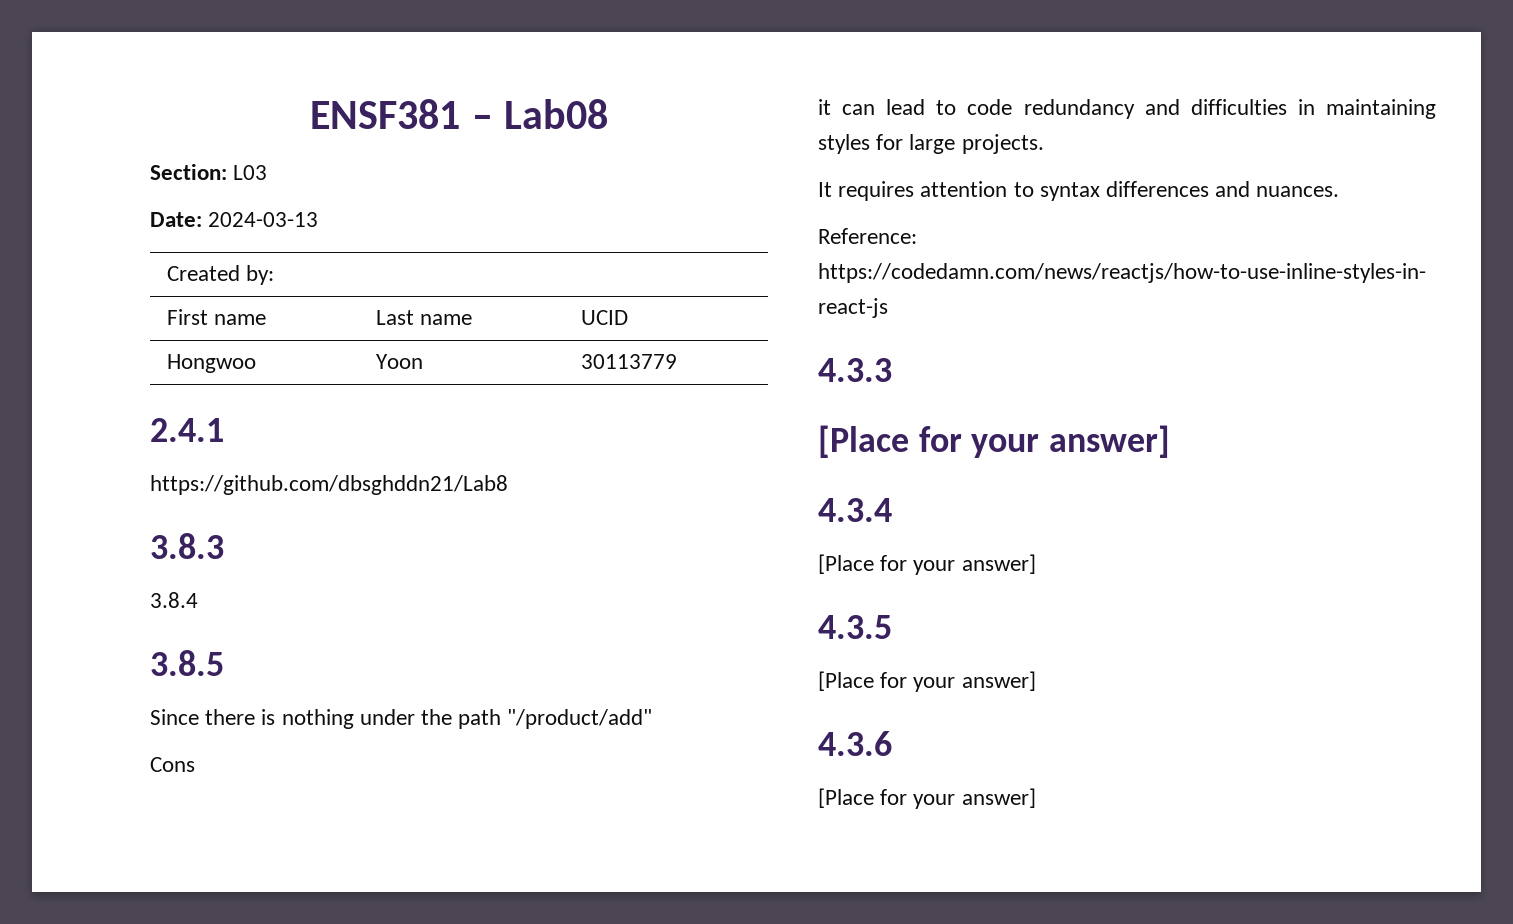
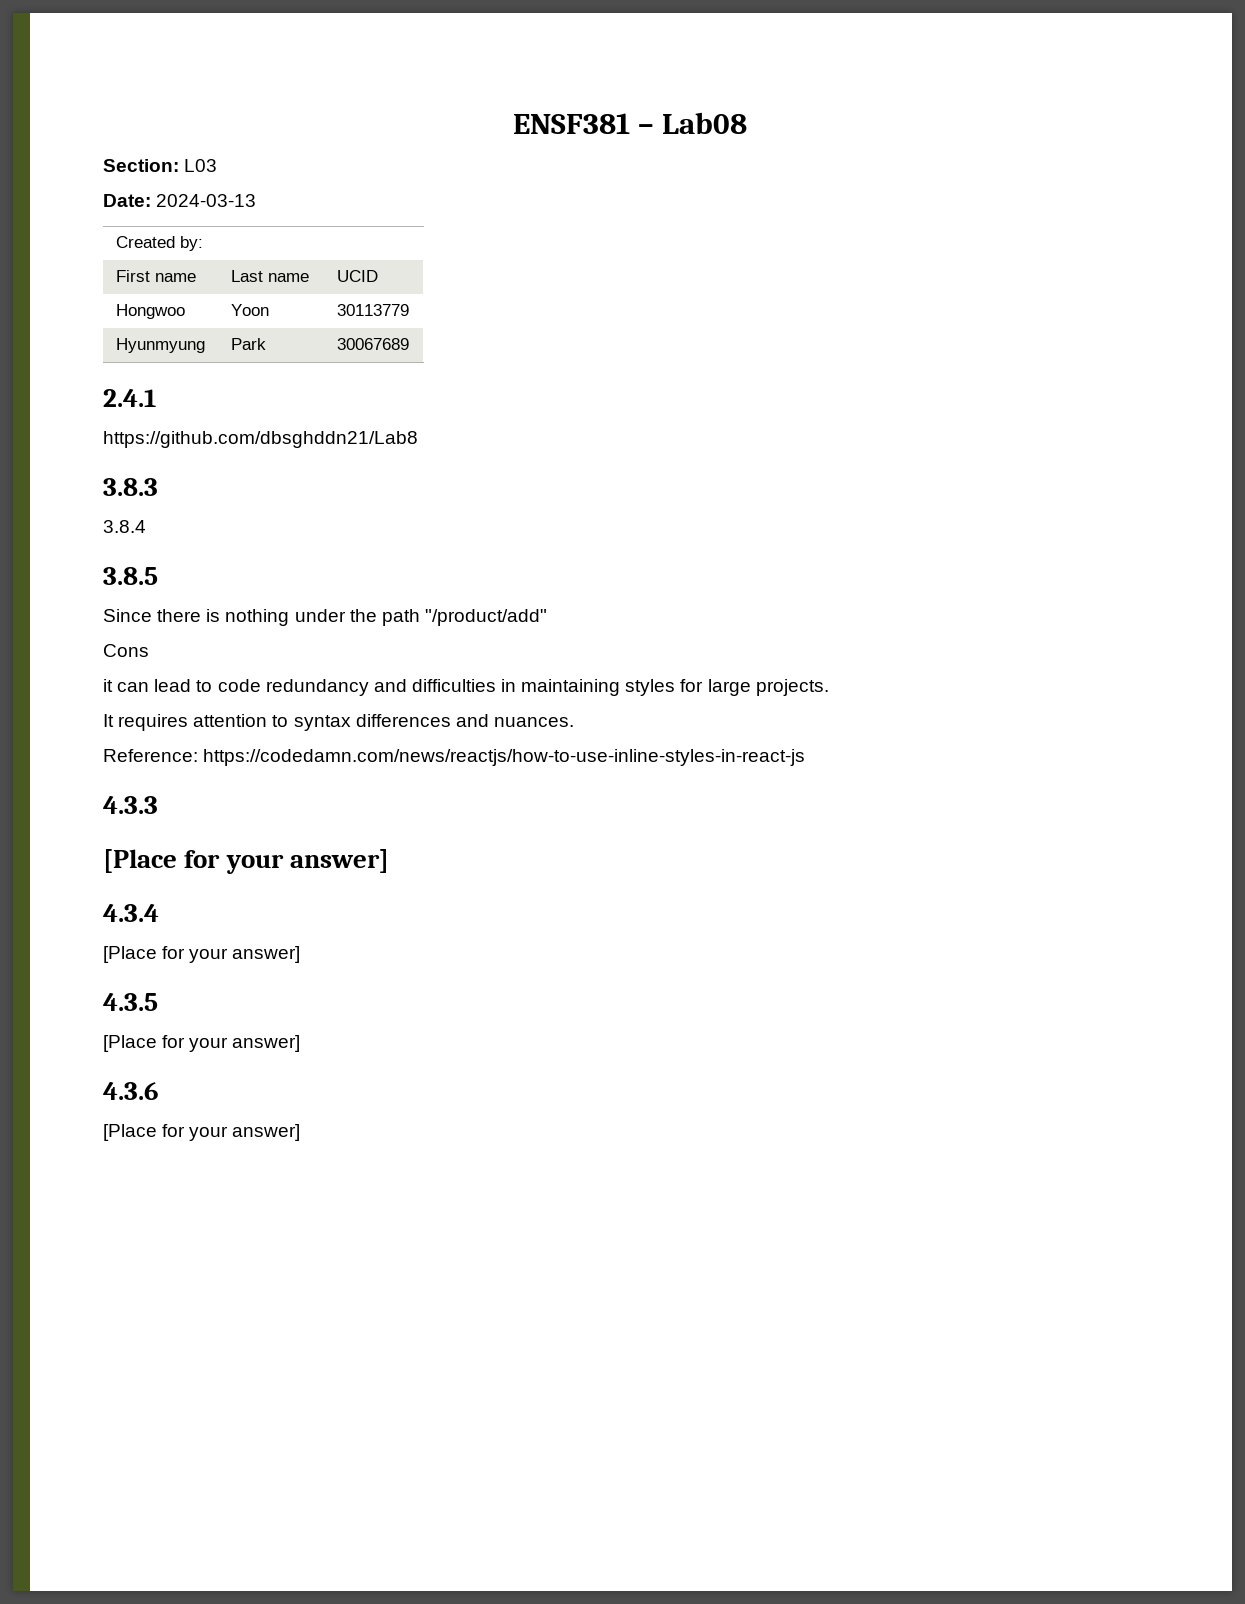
(677, 361) none -> [115,338,205,353] [230,338,266,350] [336,338,409,350] // Hyunmyung | Park | 30067689

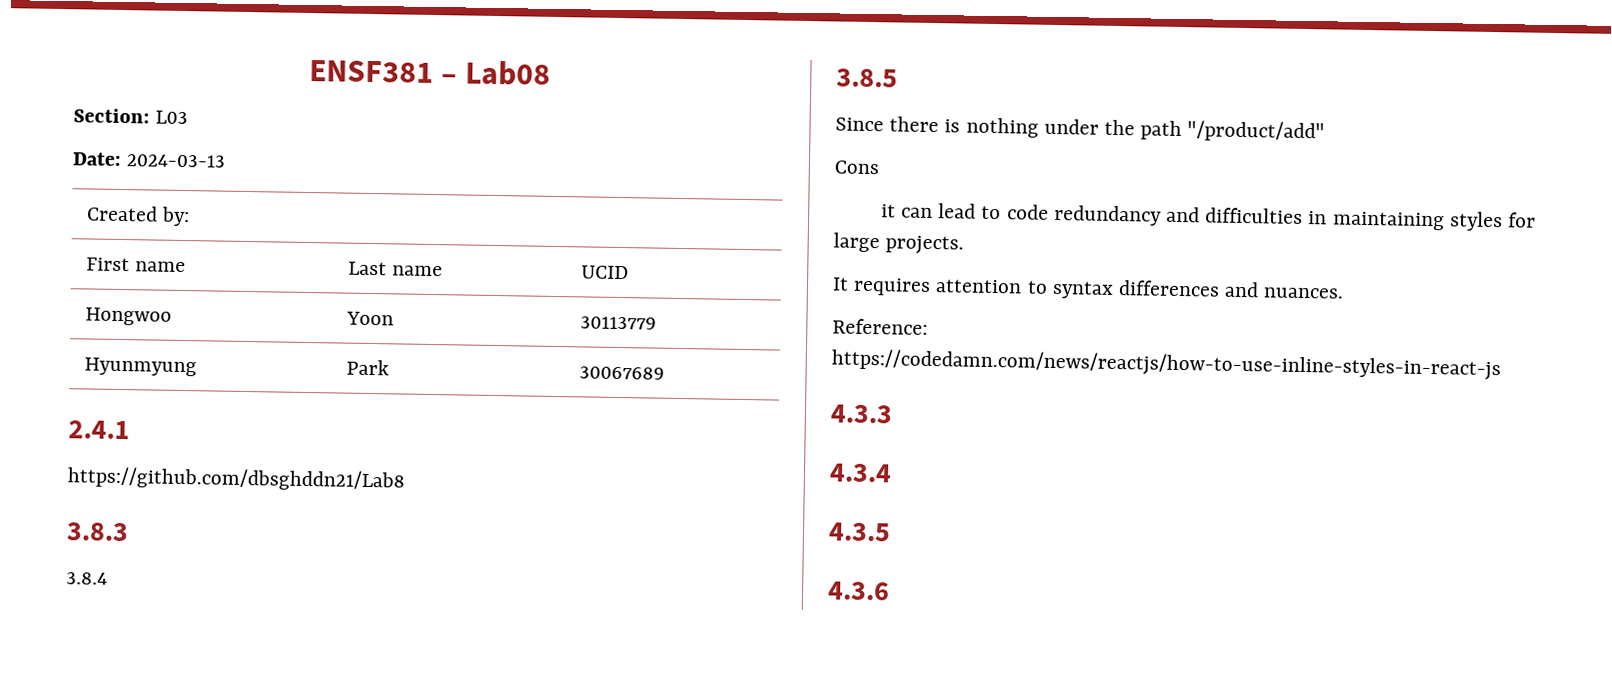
[103,849,389,874] [103,904,159,922] [103,946,301,963] [103,993,158,1011] [103,1035,301,1052] [103,1082,159,1100] [103,1124,301,1141] [Place for your answer] // 4.3.4 // [Place for your answer] // 4.3.5 // [Place for your answer] // 4.3.6 // [Place for your answer] -> [829,463,892,483] [828,522,891,542] [827,581,890,601] 4.3.4 // 4.3.5 // 4.3.6

